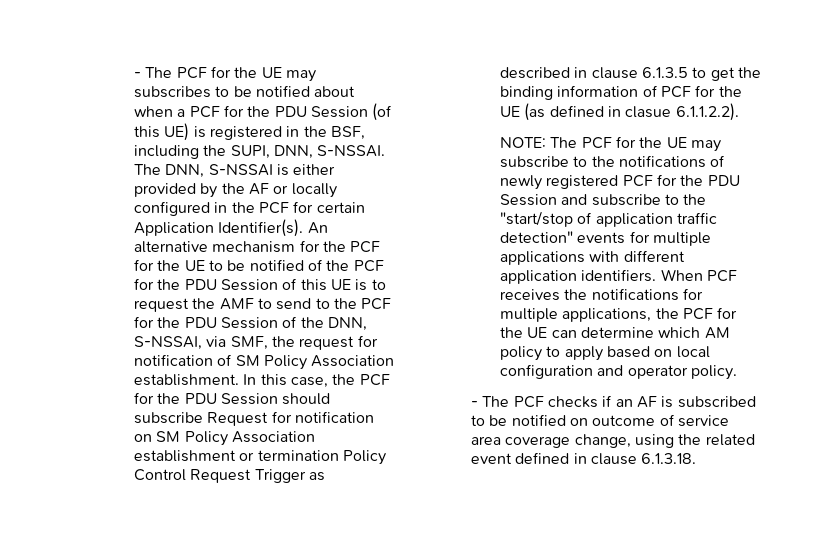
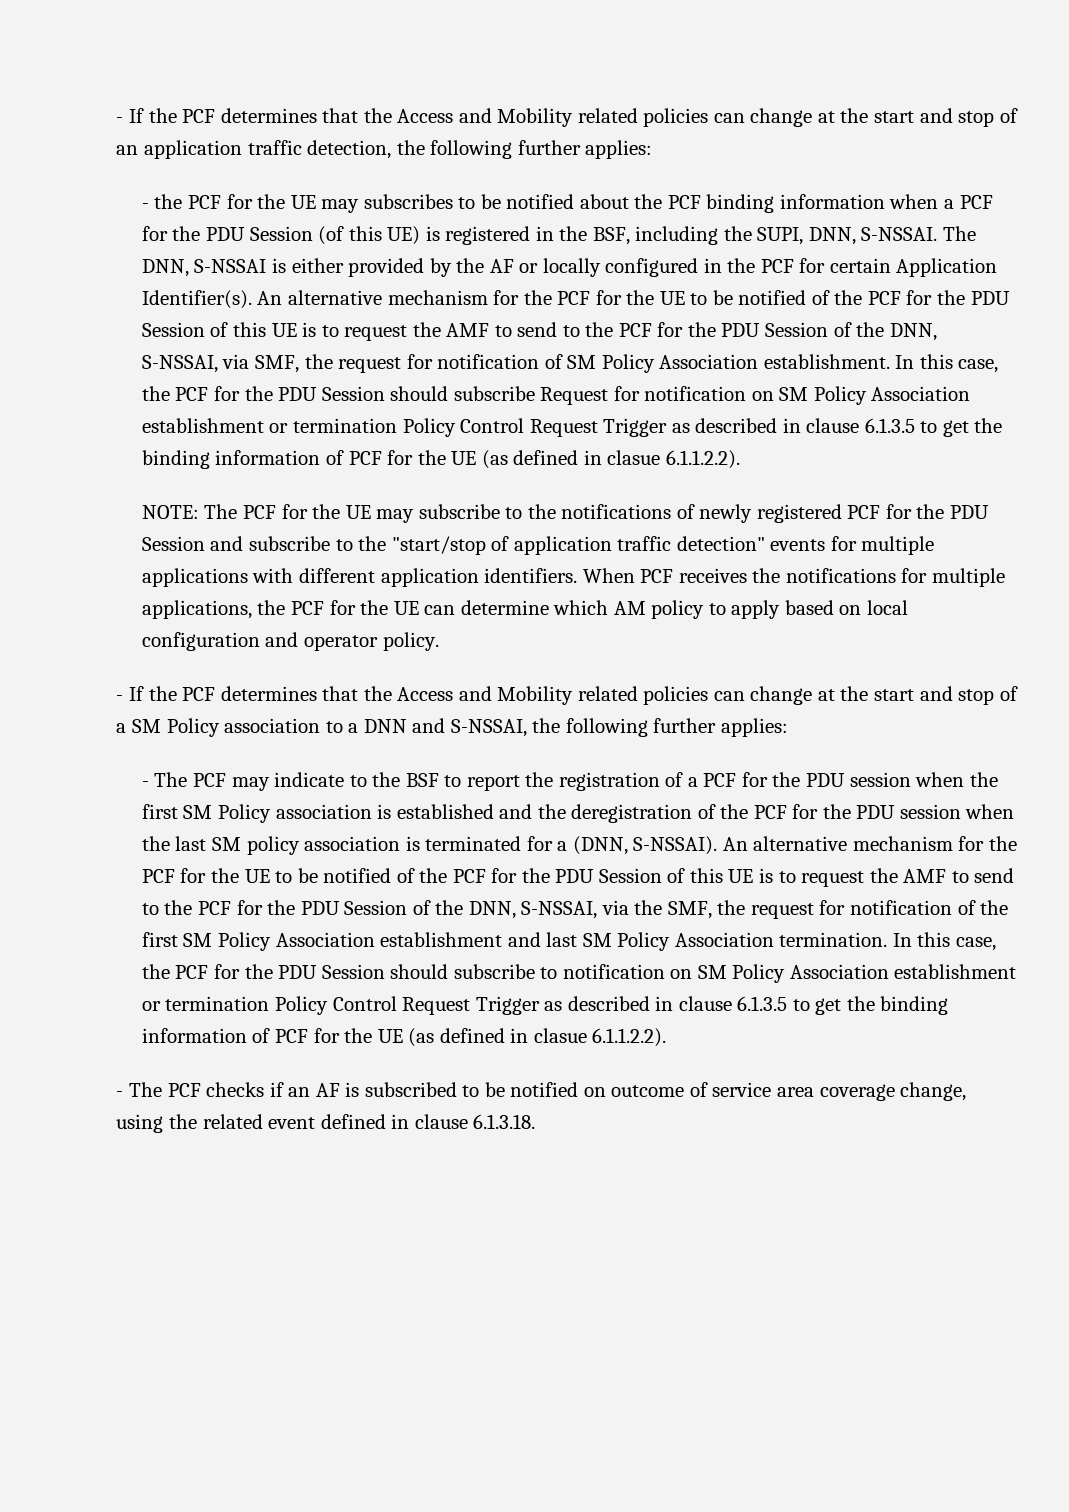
[134,67,173,78] - The -> [116,108,1018,127] [116,140,653,159] [141,194,183,209] - If the PCF determines that the Access and Mobility related policies can change at the start and stop of an application traffic detection, the following further applies: // - the
(356, 91) none -> [634,194,885,213] the PCF binding information
(738, 372) none -> [116,686,1018,705] [116,718,788,737] [141,772,998,791] [141,804,1015,823] [141,836,1017,855] [141,868,1015,887] [141,900,1009,919] [141,932,996,951] [141,964,1017,983] [141,996,949,1015] [141,1028,667,1047] // - If the PCF determines that the Access and Mobility related policies can change at the start and stop of a SM Policy association to a DNN and S-NSSAI, the following further applies: // - The PCF may indicate to the BSF to report the registration of a PCF for the PDU session when the first SM Policy association is established and the deregistration of the PCF for the PDU session when the last SM policy association is terminated for a (DNN, S-NSSAI). An alternative mechanism for the PCF for the UE to be notified of the PCF for the PDU Session of this UE is to request the AMF to send to the PCF for the PDU Session of the DNN, S-NSSAI, via the SMF, the request for notification of the first SM Policy Association establishment and last SM Policy Association termination. In this case, the PCF for the PDU Session should subscribe to notification on SM Policy Association establishment or termination Policy Control Request Trigger as described in clause 6.1.3.5 to get the binding information of PCF for the UE (as defined in clasue 6.1.1.2.2).

